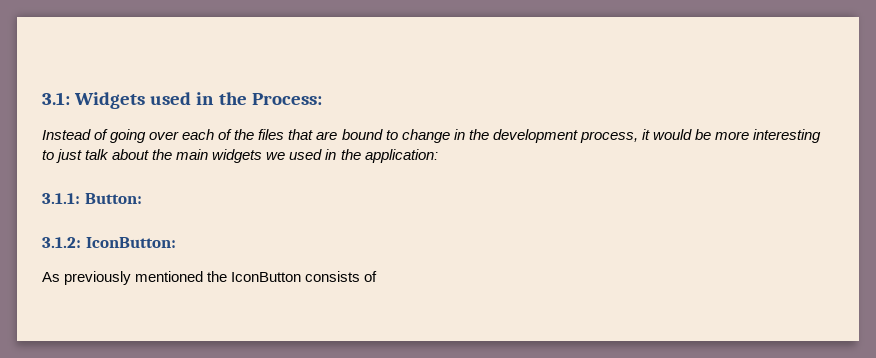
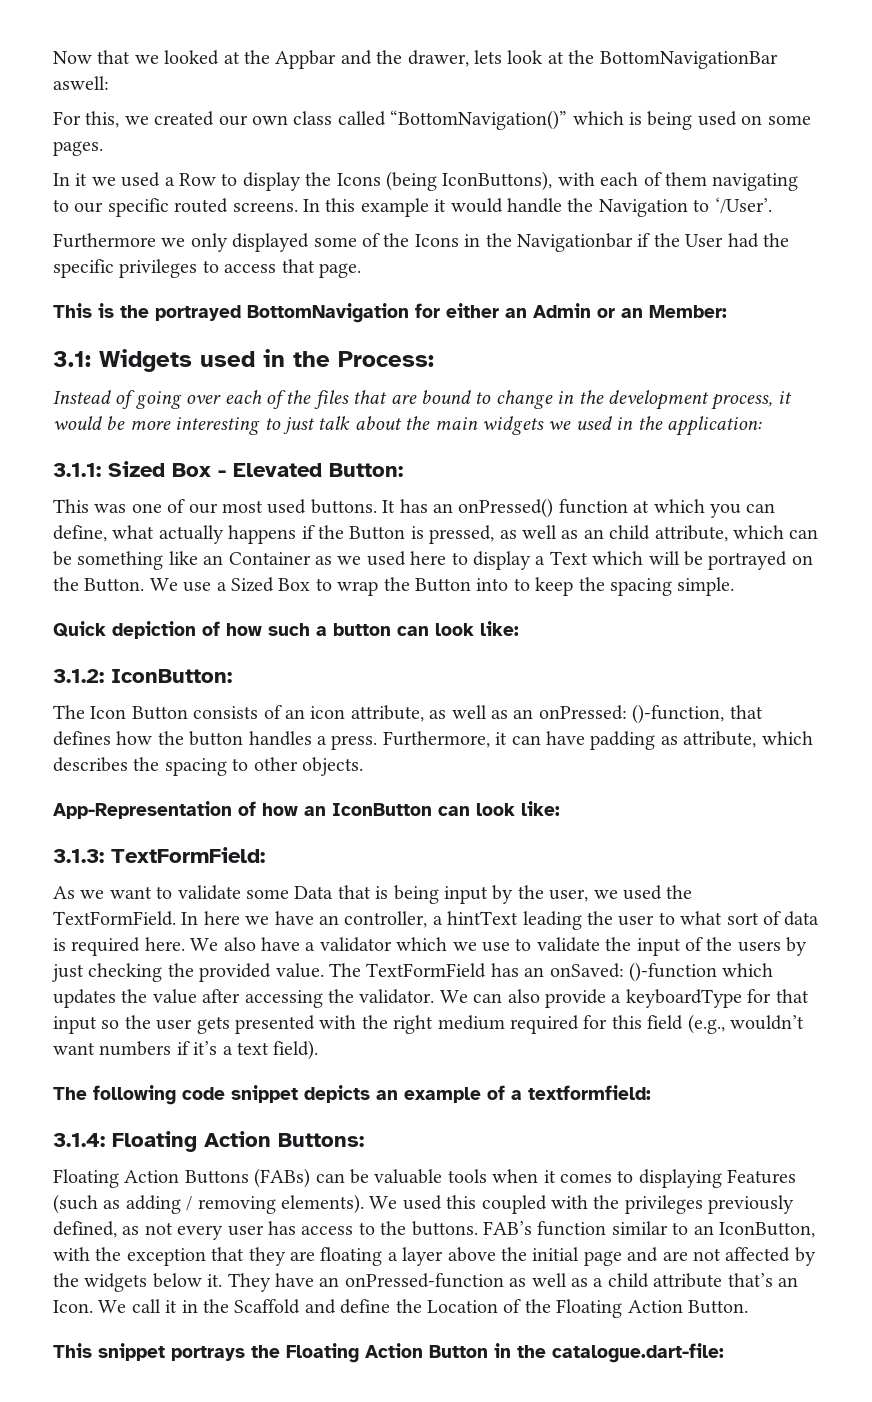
(42, 98) none -> [53,50,778,69] [53,76,109,90] [53,110,811,130] [53,141,103,156] [53,171,799,191] [53,197,772,217] [53,233,789,252] [53,259,361,278] [53,303,727,323] Now that we looked at the Appbar and the drawer, lets look at the BottomNavigationBar aswell: // For this, we created our own class called “BottomNavigation()” which is being used on some pages. // In it we used a Row to display the Icons (being IconButtons), with each of them navigating to our specific routed screens. In this example it would handle the Navigation to ‘/User’. // Furthermore we only displayed some of the Icons in the Navigationbar if the User had the specific privileges to access that page. // This is the portrayed BottomNavigation for either an Admin or an Member: //
[84,193,142,204] [42,237,176,248] [42,271,378,285] Button: // 3.1.2: IconButton: // As previously mentioned the IconButton consists of -> [108,461,403,477] [53,498,776,518] [53,525,819,544] [53,551,813,570] [53,577,735,596] [53,621,519,639] [53,669,232,683] [53,704,763,724] [53,731,813,750] [53,757,363,776] [53,801,560,819] [53,847,265,863] [53,885,693,904] [53,911,820,930] [53,937,808,956] [52,962,774,982] [53,989,809,1008] [53,1014,804,1034] [53,1040,319,1060] [53,1085,651,1105] [53,1131,364,1152] [53,1168,797,1188] [53,1194,795,1214] [53,1221,815,1240] [53,1247,816,1266] [53,1273,798,1292] [53,1299,748,1318] [53,1343,724,1363] Sized Box - Elevated Button: // This was one of our most used buttons. It has an onPressed() function at which you can define, what actually happens if the Button is pressed, as well as an child attribute, which can be something like an Container as we used here to display a Text which will be portrayed on the Button. We use a Sized Box to wrap the Button into to keep the spacing simple. // Quick depiction of how such a button can look like: // 3.1.2: IconButton: // The Icon Button consists of an icon attribute, as well as an onPressed: ()-function, that defines how the button handles a press. Furthermore, it can have padding as attribute, which describes the spacing to other objects. // App-Representation of how an IconButton can look like: // 3.1.3: TextFormField: // As we want to validate some Data that is being input by the user, we used the TextFormField. In here we have an controller, a hintText leading the user to what sort of data is required here. We also have a validator which we use to validate the input of the users by just checking the provided value. The TextFormField has an onSaved: ()-function which updates the value after accessing the validator. We can also provide a keyboardType for that input so the user gets presented with the right medium required for this field (e.g., wouldn’t want numbers if it’s a text field). // The following code snippet depicts an example of a textformfield: // 3.1.4: Floating Action Buttons: // Floating Action Buttons (FABs) can be valuable tools when it comes to displaying Features (such as adding / removing elements). We used this coupled with the privileges previously defined, as not every user has access to the buttons. FAB’s function similar to an IconButton, with the exception that they are floating a layer above the initial page and are not affected by the widgets below it. They have an onPressed-function as well as a child attribute that’s an Icon. We call it in the Scaffold and define the Location of the Floating Action Button. // This snippet portrays the Floating Action Button in the catalogue.dart-file:

